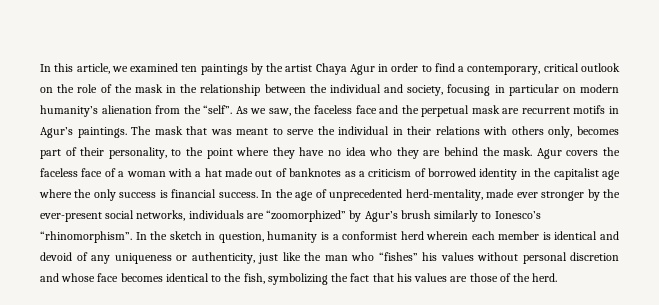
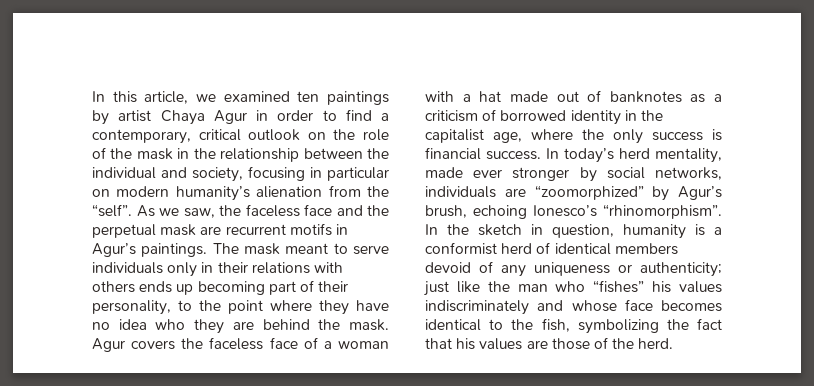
[266,63,284,72] the -> (109, 117) none
[186,126,232,135] that was -> (280, 249) none
[317,126,390,135] the individual -> [92,262,198,277] individuals only
[548,126,619,138] only, becomes -> [139,281,265,295] ends up becoming
[601,170,620,180] age -> [493,132,522,143] age,
[275,189,483,201] the age of unprecedented herd-mentality, -> [564,148,722,163] today’s herd mentality,
[602,189,620,198] [40,212,102,222] the ever-present -> (597, 174) none
[400,210,492,222] brush similarly to -> [425,205,527,219] brush, echoing
[426,231,619,240] wherein each member is identical and -> [536,242,678,255] of identical members
[191,252,255,264] authenticity, -> [640,262,722,277] authenticity;
[477,252,619,264] without personal discretion -> [425,300,529,315] indiscriminately

